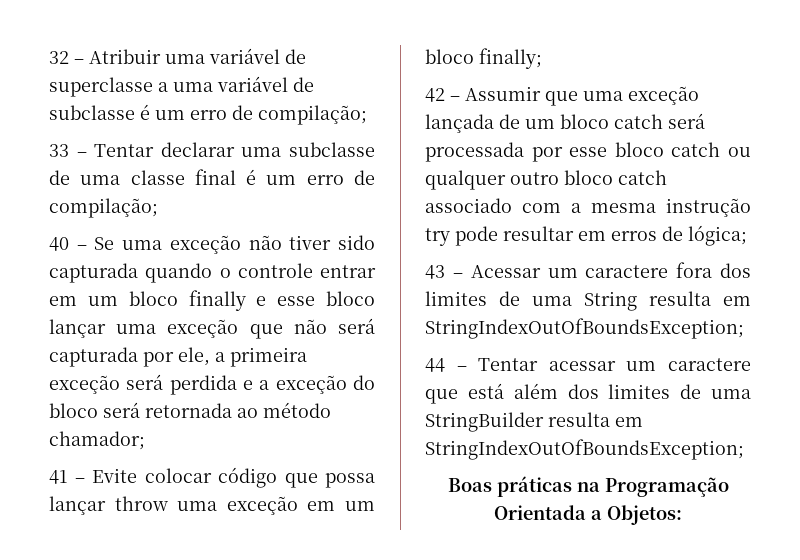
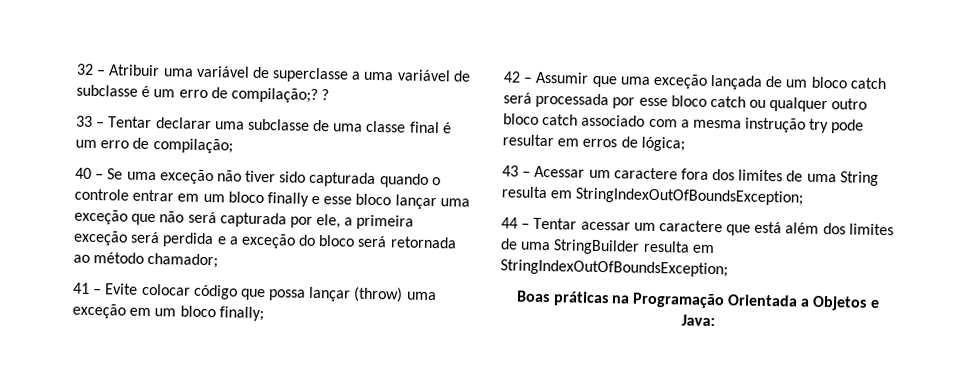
[258,105,367,125] compilação; -> [230,87,330,103] compilação;? ?
[114,496,168,511] throw -> [353,286,404,303] (throw)
[607,505,682,525] Objetos: -> [812,295,880,311] [680,314,715,327] Objetos e Java:

